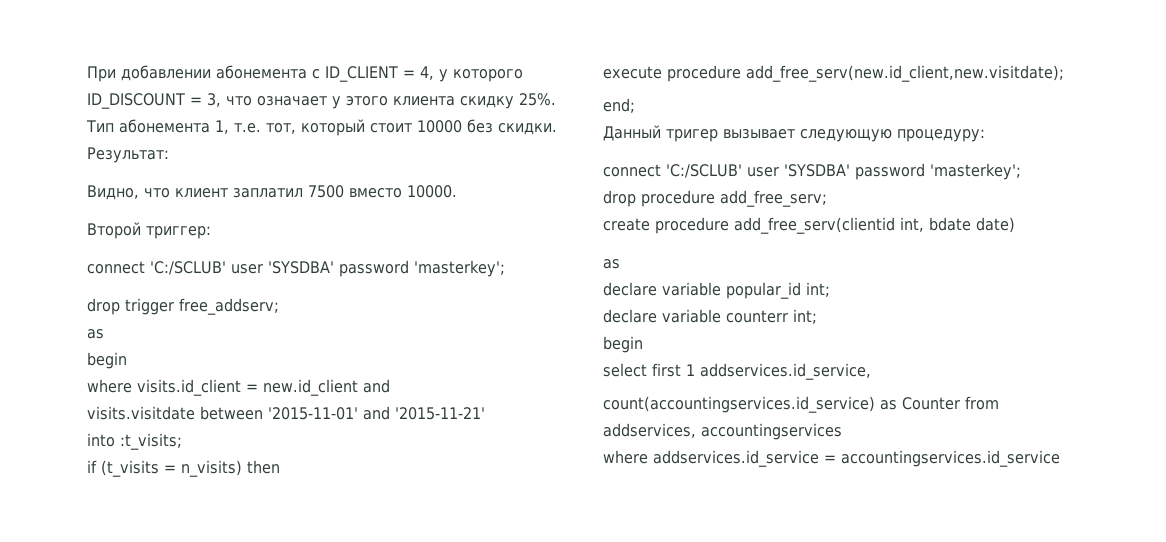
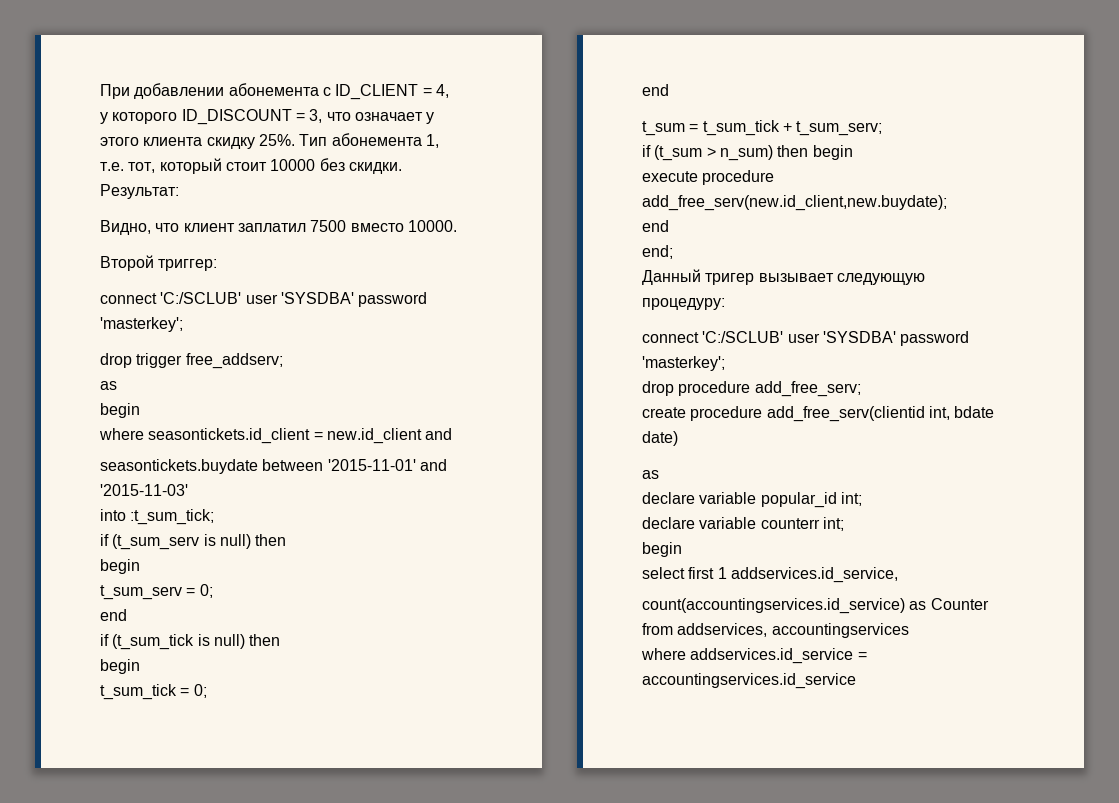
[137,379,241,396] visits.id_client -> [148,428,311,444] seasontickets.id_client
[87,406,195,420] visits.visitdate -> [100,459,258,474] seasontickets.buydate
[395,407,485,420] '2015-11-21' -> [100,484,188,496] '2015-11-03'
[120,433,182,450] [87,460,280,477] :t_visits; // if (t_visits = n_visits) then -> [130,509,215,525] [100,534,287,550] [100,559,140,574] [100,584,213,600] [100,609,127,621] [100,634,281,650] [100,659,140,674] [100,684,207,700] [642,84,669,96] [642,120,883,136] [642,145,853,161] :t_sum_tick; // if (t_sum_serv is null) then // begin // t_sum_serv = 0; // end // if (t_sum_tick is null) then // begin // t_sum_tick = 0; // end // t_sum = t_sum_tick + t_sum_serv; // if (t_sum > n_sum) then begin
[746,65,1064,82] add_free_serv(new.id_client,new.visitdate); -> [642,195,947,211] [642,220,669,232] add_free_serv(new.id_client,new.buydate); // end

